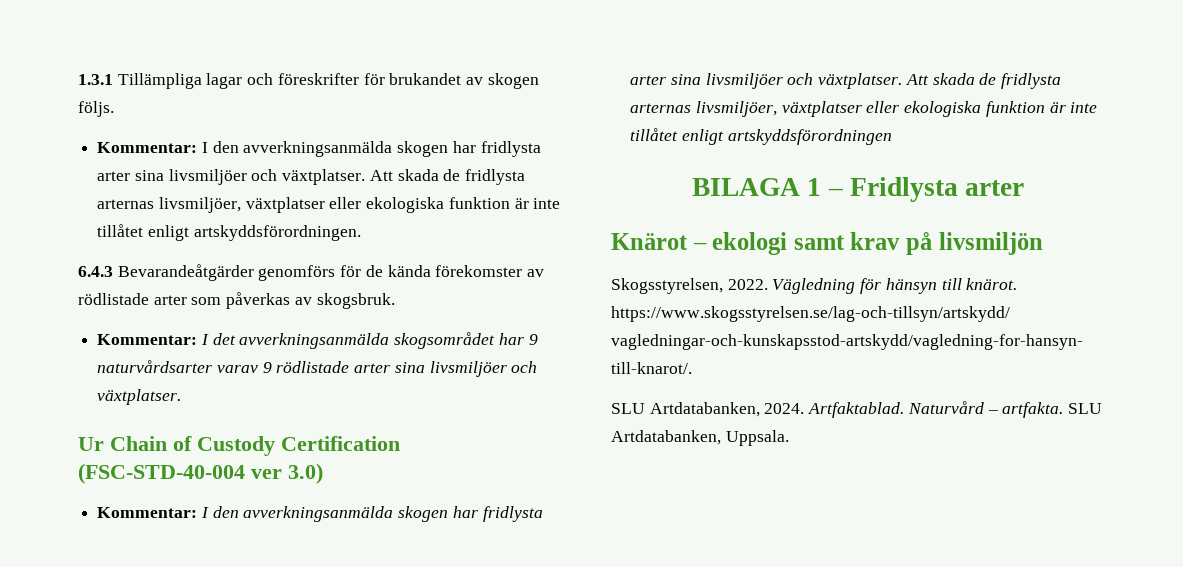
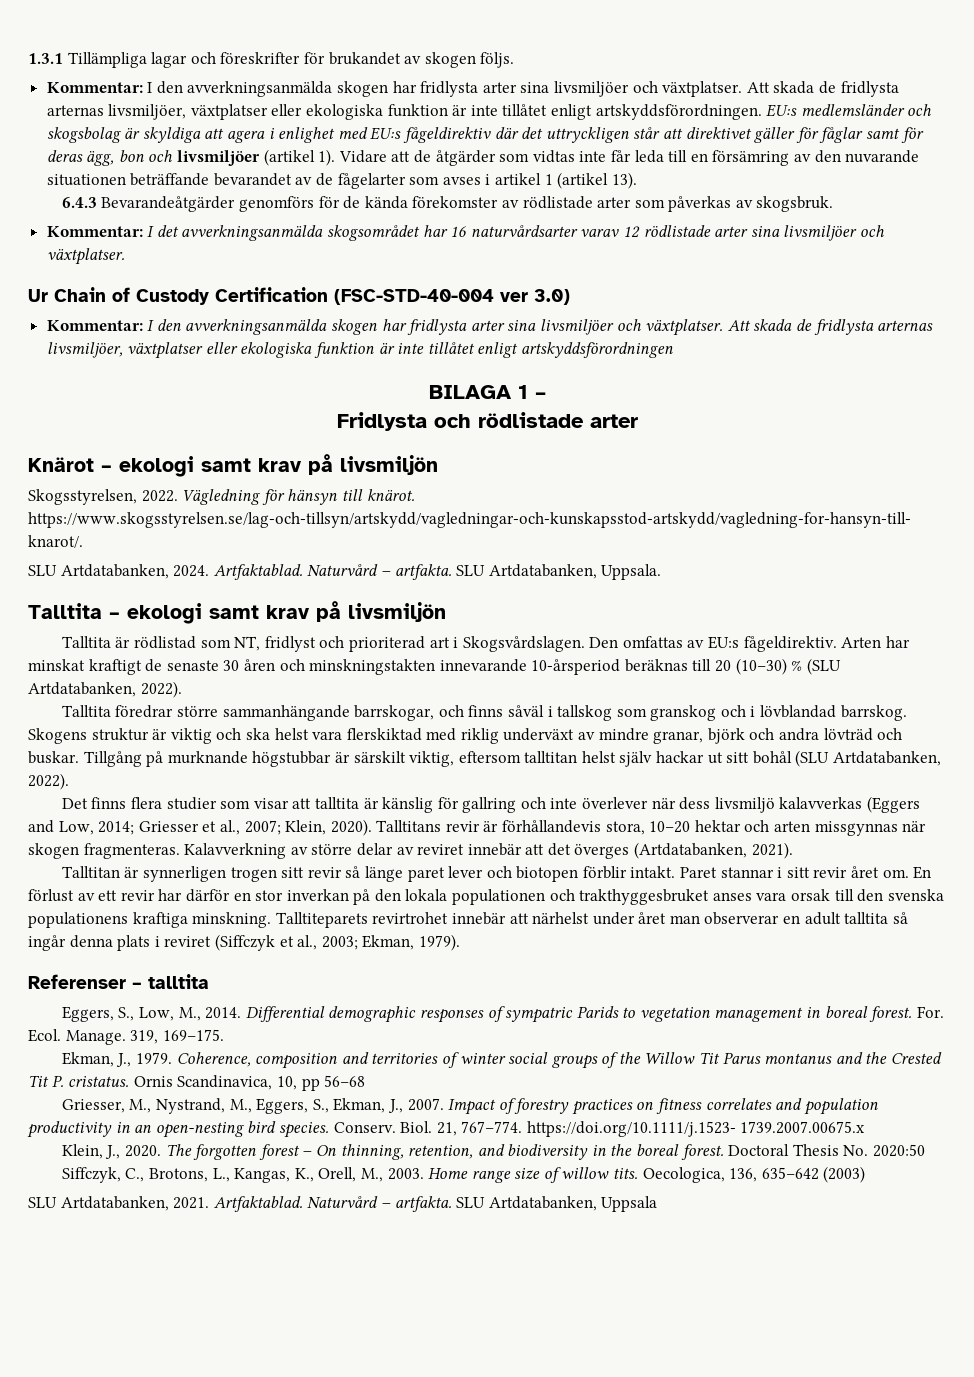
(361, 233) none -> [766,104,932,117] [46,127,924,143] [46,149,920,166] [46,172,637,189] EU:s medlemsländer och skogsbolag är skyldiga att agera i enlighet med EU:s fågeldirektiv där det uttryckligen står att direktivet gäller för fåglar samt för deras ägg, bon och livsmiljöer (artikel 1). Vidare att de åtgärder som vidtas inte får leda till en försämring av den nuvarande situationen beträffande bevarandet av de fågelarter som avses i artikel 1 (artikel 13).
[528,334,538,345] 9 -> [450,226,468,237] 16
[262,362,272,373] 9 -> [623,226,641,238] 12
[849,177,958,202] Fridlysta -> [336,412,584,431] // Fridlysta och rödlistade
(789, 438) none -> [28,601,446,624] [61,636,910,652] [28,658,841,675] [28,681,182,698] [61,705,907,721] [28,728,903,744] [28,750,942,767] [28,773,69,790] [61,796,921,813] [28,819,927,836] [28,842,793,859] [61,866,932,882] [28,889,944,905] [28,912,908,928] [28,934,460,951] [28,974,209,989] [61,1006,944,1023] [28,1029,224,1045] [61,1052,943,1069] [28,1075,366,1091] [61,1098,878,1115] [27,1121,866,1138] [61,1144,926,1160] [61,1166,866,1183] [28,1196,658,1212] // Talltita – ekologi samt krav på livsmiljön // Talltita är rödlistad som NT, fridlyst och prioriterad art i Skogsvårdslagen. Den omfattas av EU:s fågeldirektiv. Arten har minskat kraftigt de senaste 30 åren och minskningstakten innevarande 10-årsperiod beräknas till 20 (10–30) % (SLU Artdatabanken, 2022). // Talltita föredrar större sammanhängande barrskogar, och finns såväl i tallskog som granskog och i lövblandad barrskog. Skogens struktur är viktig och ska helst vara flerskiktad med riklig underväxt av mindre granar, björk och andra lövträd och buskar. Tillgång på murknande högstubbar är särskilt viktig, eftersom talltitan helst själv hackar ut sitt bohål (SLU Artdatabanken, 2022). // Det finns flera studier som visar att talltita är känslig för gallring och inte överlever när dess livsmiljö kalavverkas (Eggers and Low, 2014; Griesser et al., 2007; Klein, 2020). Talltitans revir är förhållandevis stora, 10–20 hektar och arten missgynnas när skogen fragmenteras. Kalavverkning av större delar av reviret innebär att det överges (Artdatabanken, 2021). // Talltitan är synnerligen trogen sitt revir så länge paret lever och biotopen förblir intakt. Paret stannar i sitt revir året om. En förlust av ett revir har därför en stor inverkan på den lokala populationen och trakthyggesbruket anses vara orsak till den svenska populationens kraftiga minskning. Talltiteparets revirtrohet innebär att närhelst under året man observerar en adult talltita så ingår denna plats i reviret (Siffczyk et al., 2003; Ekman, 1979). // Referenser – talltita // Eggers, S., Low, M., 2014. Differential demographic responses of sympatric Parids to vegetation management in boreal forest. For. Ecol. Manage. 319, 169–175. // Ekman, J., 1979. Coherence, composition and territories of winter social groups of the Willow Tit Parus montanus and the Crested Tit P. cristatus. Ornis Scandinavica, 10, pp 56–68 // Griesser, M., Nystrand, M., Eggers, S., Ekman, J., 2007. Impact of forestry practices on fitness correlates and population productivity in an open-nesting bird species. Conserv. Biol. 21, 767–774. https://doi.org/10.1111/j.1523- 1739.2007.00675.x // Klein, J., 2020. The forgotten forest – On thinning, retention, and biodiversity in the boreal forest. Doctoral Thesis No. 2020:50 // Siffczyk, C., Brotons, L., Kangas, K., Orell, M., 2003. Home range size of willow tits. Oecologica, 136, 635–642 (2003) // SLU Artdatabanken, 2021. Artfaktablad. Naturvård – artfakta. SLU Artdatabanken, Uppsala

